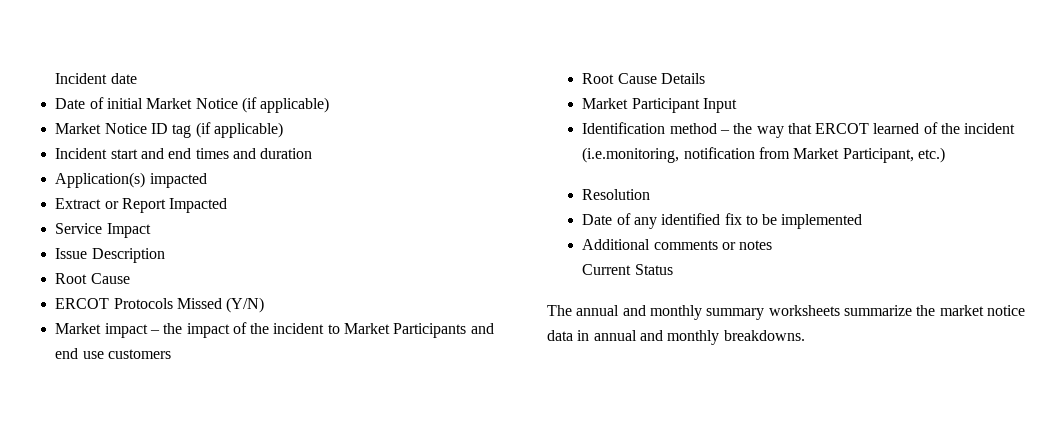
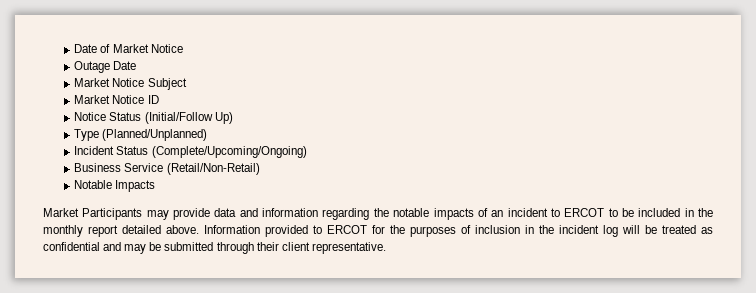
[55,73,137,84] [55,97,330,113] [55,122,283,138] [55,148,313,159] [55,172,207,188] [55,198,228,213] [55,223,151,238] [55,248,165,263] [55,273,130,284] [55,297,265,313] [55,322,494,338] [55,348,171,359] [582,73,705,84] [582,98,737,113] [582,122,1016,138] [582,147,945,163] [582,189,651,200] [582,213,863,229] [582,239,773,250] [582,264,673,275] [547,305,1025,320] [547,330,805,345] Incident date // Date of initial Market Notice (if applicable) // Market Notice ID tag (if applicable) // Incident start and end times and duration // Application(s) impacted // Extract or Report Impacted // Service Impact // Issue Description // Root Cause // ERCOT Protocols Missed (Y/N) // Market impact – the impact of the incident to Market Participants and end use customers // Root Cause Details // Market Participant Input // Identification method – the way that ERCOT learned of the incident (i.e.monitoring, notification from Market Participant, etc.) // Resolution // Date of any identified fix to be implemented // Additional comments or notes // Current Status // The annual and monthly summary worksheets summarize the market notice data in annual and monthly breakdowns. -> [74,44,183,53] [74,61,137,73] [74,78,187,90] [74,95,159,104] [74,112,233,124] [74,129,208,141] [74,146,307,158] [74,163,260,175] [74,180,156,192] [43,208,714,220] [43,225,713,237] [43,242,386,254] Date of Market Notice // Outage Date // Market Notice Subject // Market Notice ID // Notice Status (Initial/Follow Up) // Type (Planned/Unplanned) // Incident Status (Complete/Upcoming/Ongoing) // Business Service (Retail/Non-Retail) // Notable Impacts // Market Participants may provide data and information regarding the notable impacts of an incident to ERCOT to be included in the monthly report detailed above. Information provided to ERCOT for the purposes of inclusion in the incident log will be treated as confidential and may be submitted through their client representative.

